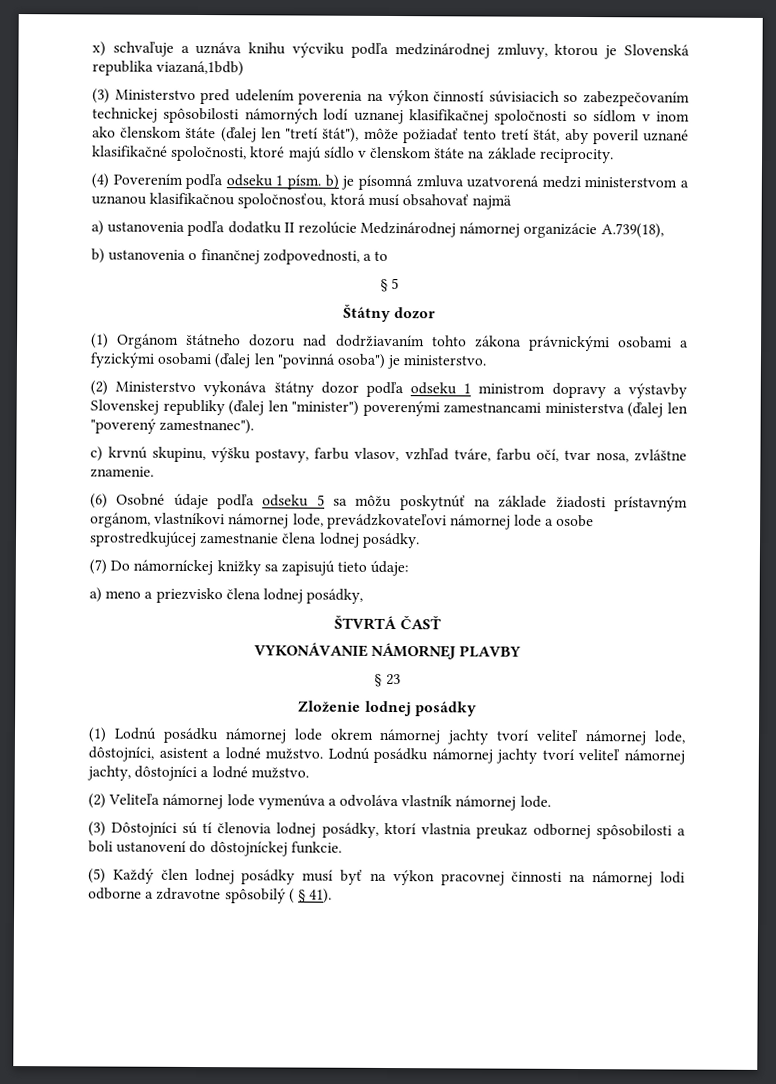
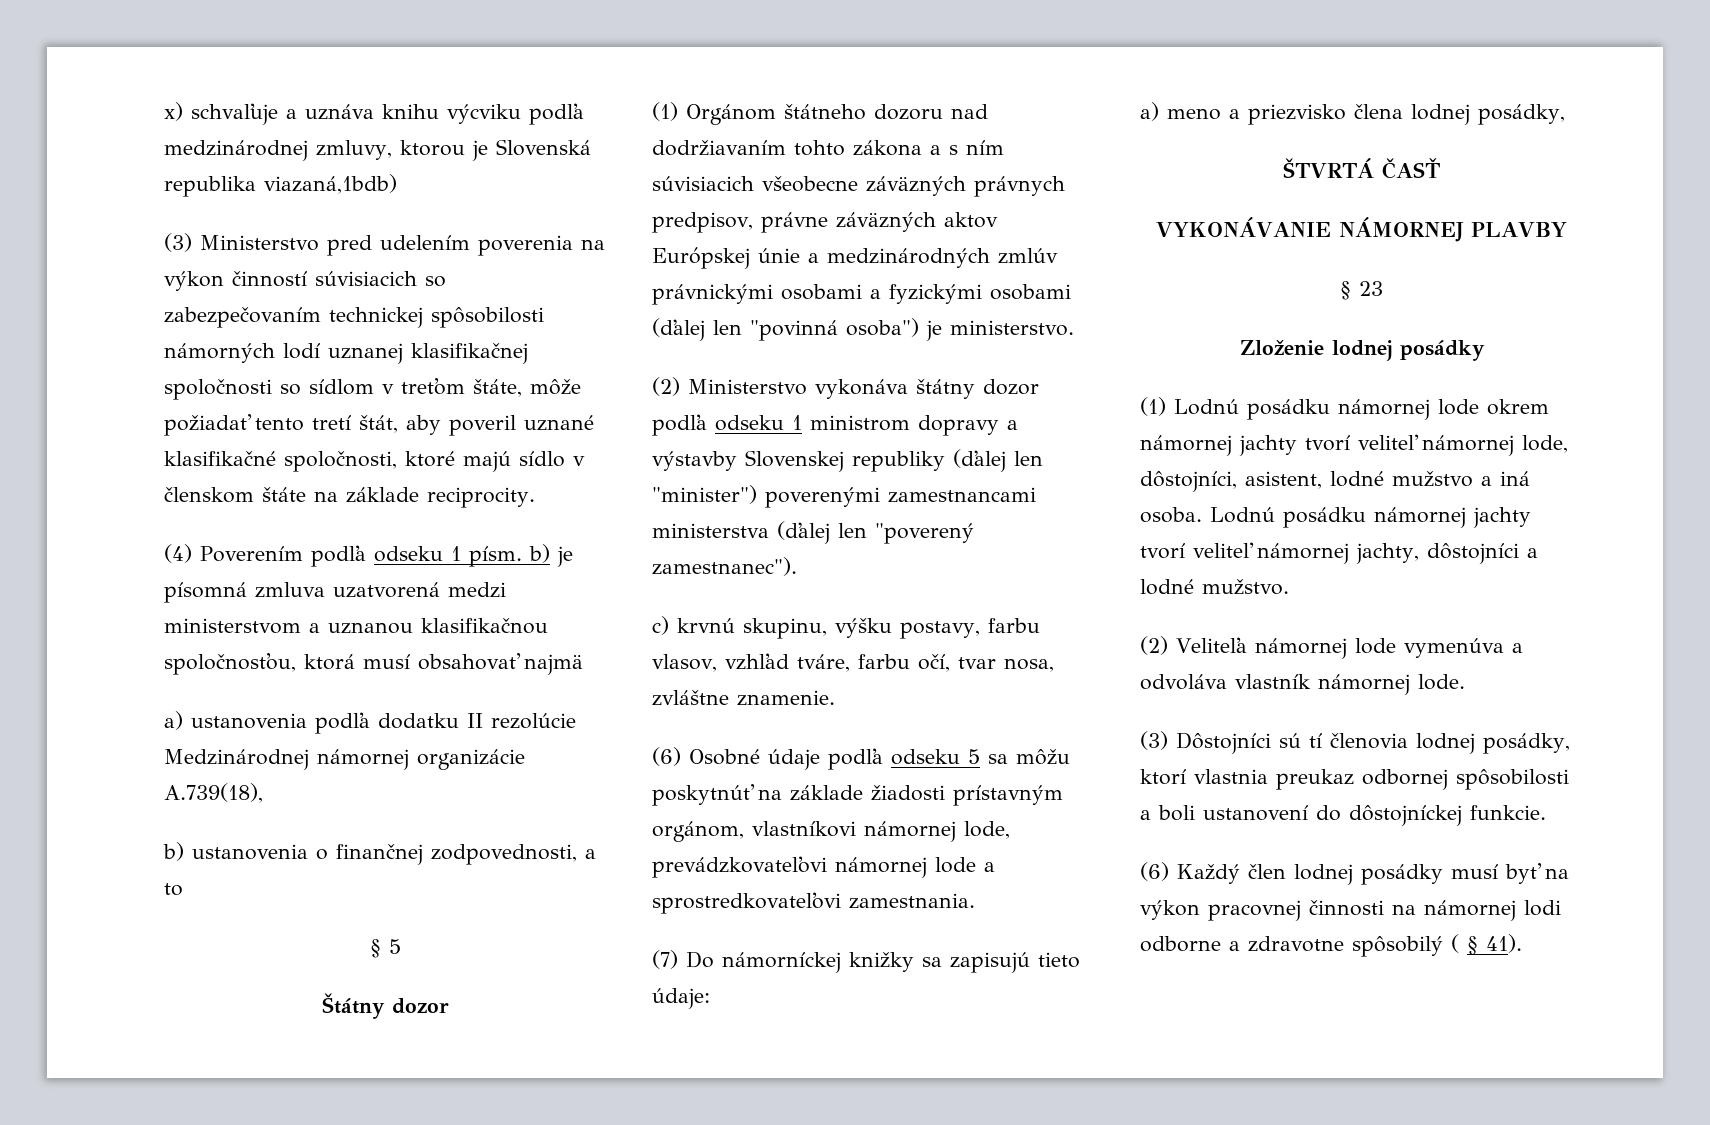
[655,111,690,122] [92,126,360,143] inom ako členskom štáte (ďalej len "tretí štát"), -> [401,378,522,397] treťom štáte,
(522, 341) none -> [930,140,1004,155] [652,176,1065,197] [652,212,998,233] [652,247,1058,269] a s ním súvisiacich všeobecne záväzných právnych predpisov, právne záväzných aktov Európskej únie a medzinárodných zmlúv
[556,514,595,528] [89,531,420,549] osobe sprostredkujúcej zamestnanie člena lodnej posádky. -> [652,892,975,914] sprostredkovateľovi zamestnania.
[158,747,324,760] asistent a lodné mužstvo. -> [1245,471,1530,489] [1140,507,1202,523] asistent, lodné mužstvo a iná osoba.
[88,868,106,884] (5) -> [1140,862,1169,881] (6)

